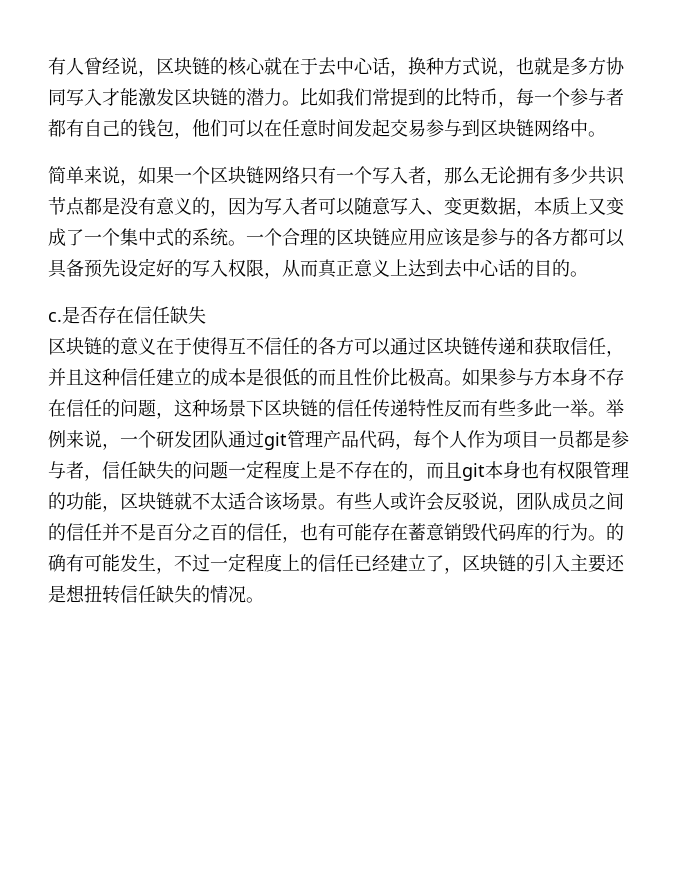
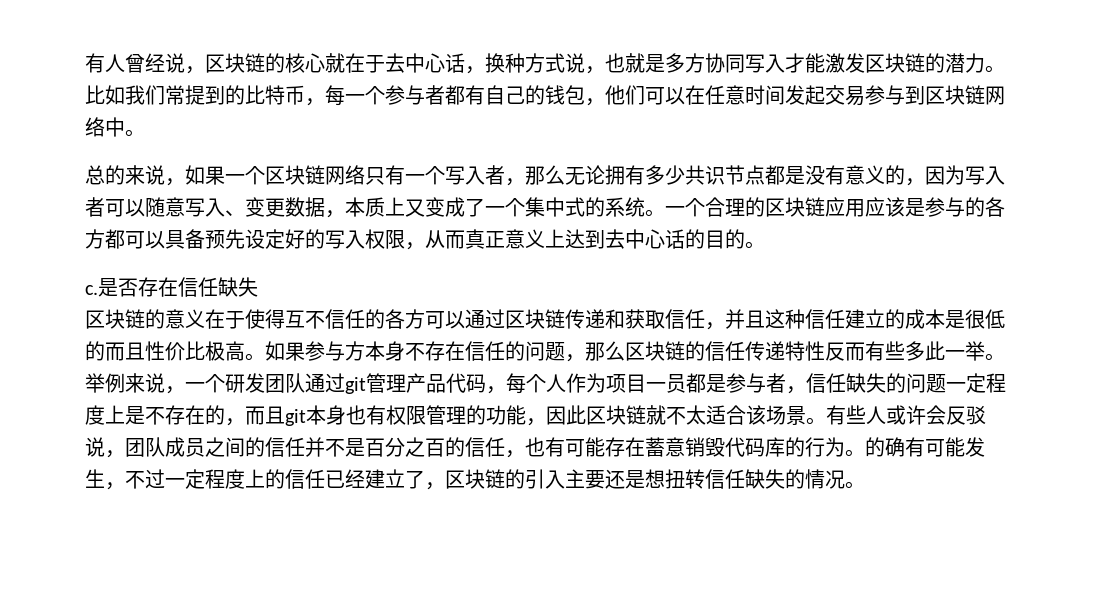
[48,166,84,184] 简单 -> [85,165,125,185] 总的
[174,399,264,417] 这种场景下 -> [585,341,625,361] 那么
(120, 508) none -> [546,405,586,425] 因此

